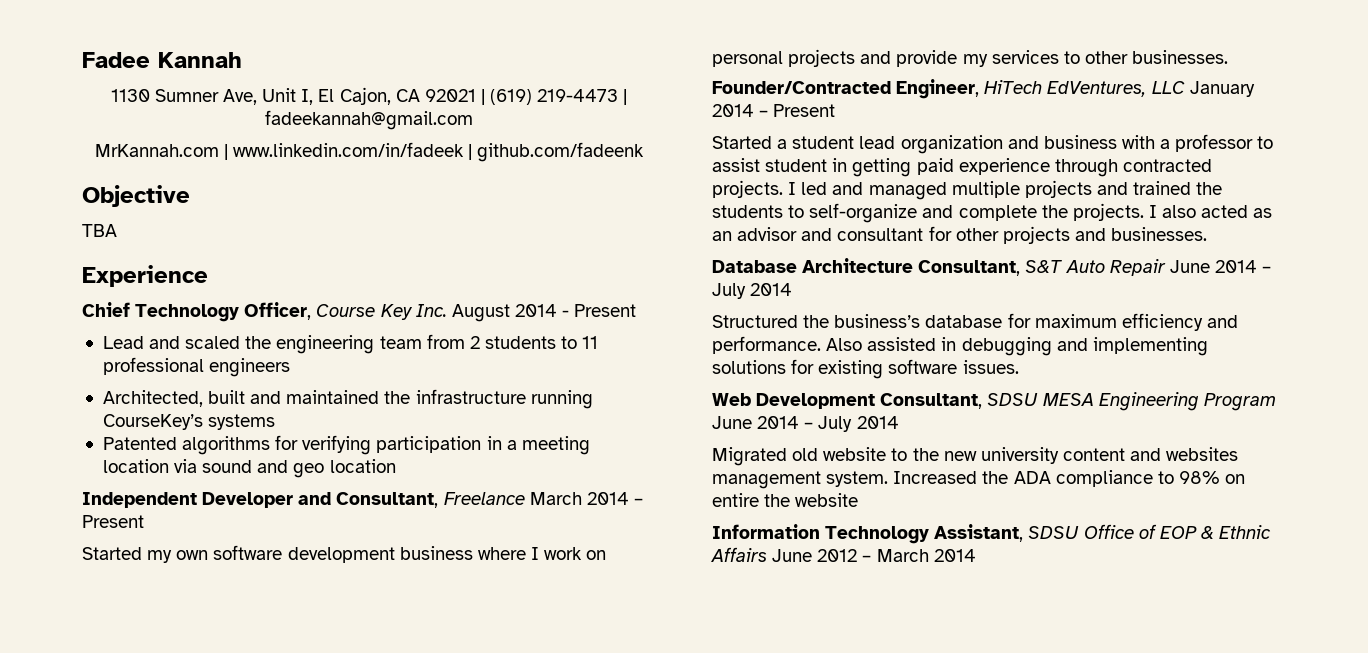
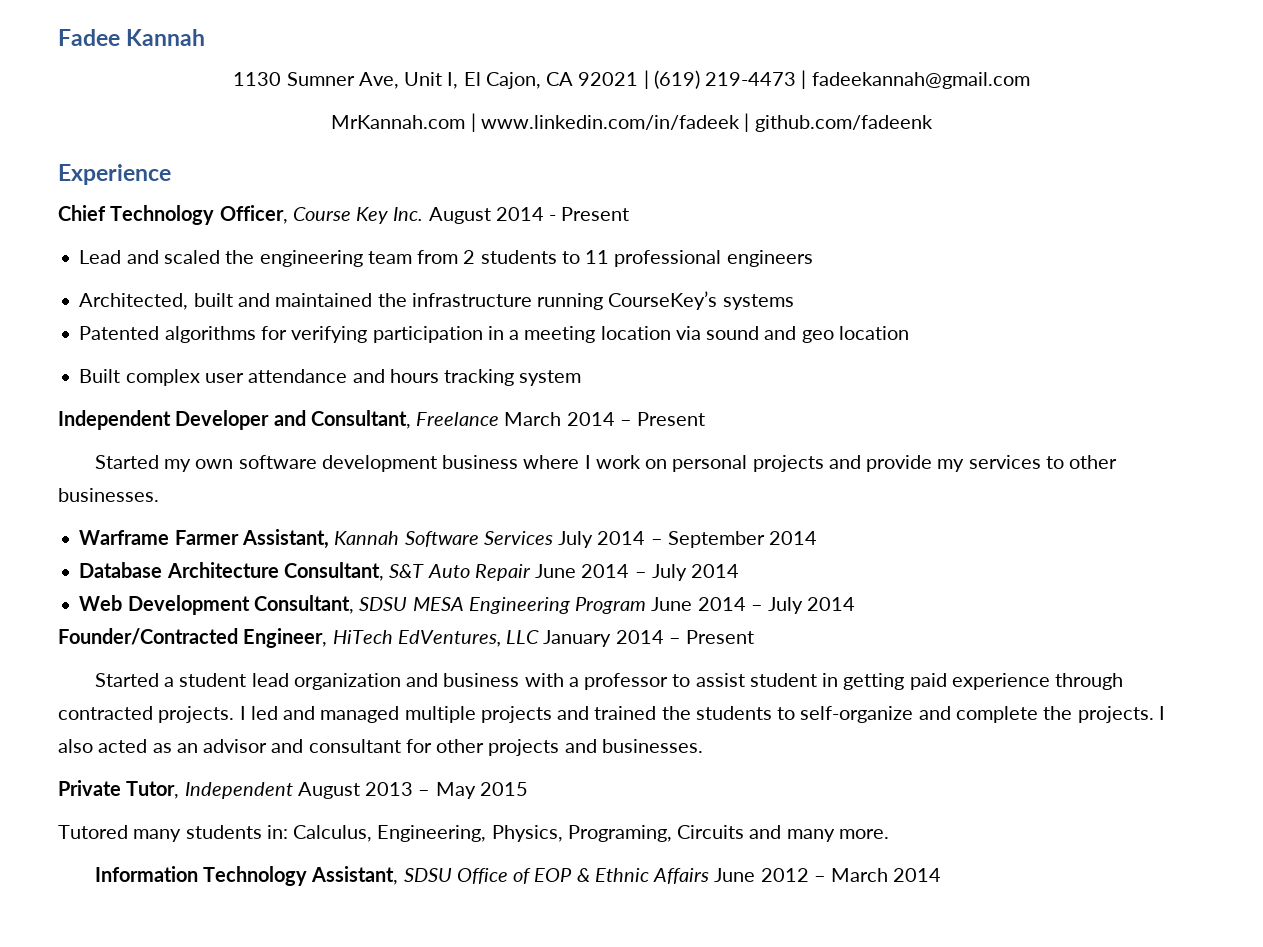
[82,185,190,207] [82,224,117,237] // Objective // TBA -> (933, 123) none
(396, 466) none -> [79,369,582,386] // Built complex user attendance and hours tracking system
(1229, 57) none -> [79,529,818,549] [79,562,740,581] [79,595,856,615] // Warframe Farmer Assistant, Kannah Software Services July 2014 – September 2014 // Database Architecture Consultant, S&T Auto Repair June 2014 – July 2014 // Web Development Consultant, SDSU MESA Engineering Program June 2014 – July 2014
[712,258,1272,276] [712,283,793,299] [712,313,1238,331] [712,336,1208,356] [712,359,1019,379] [712,392,1276,411] [712,416,899,432] [712,447,1239,466] [712,470,1246,489] [712,493,859,507] Database Architecture Consultant, S&T Auto Repair June 2014 – July 2014 // Structured the business’s database for maximum efficiency and performance. Also assisted in debugging and implementing solutions for existing software issues. // Web Development Consultant, SDSU MESA Engineering Program June 2014 – July 2014 // Migrated old website to the new university content and websites management system. Increased the ADA compliance to 98% on entire the website -> [58,780,528,799] [58,825,889,842] Private Tutor, Independent August 2013 – May 2015 // Tutored many students in: Calculus, Engineering, Physics, Programing, Circuits and many more.

